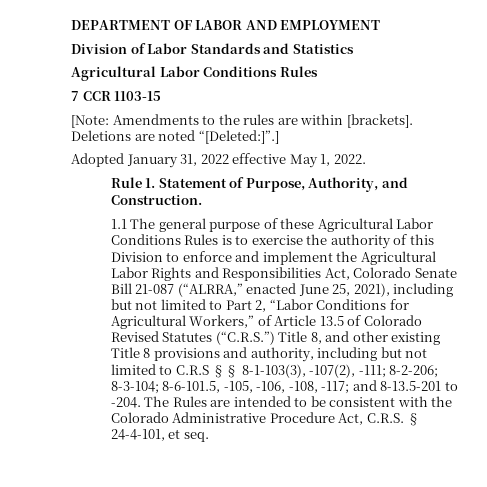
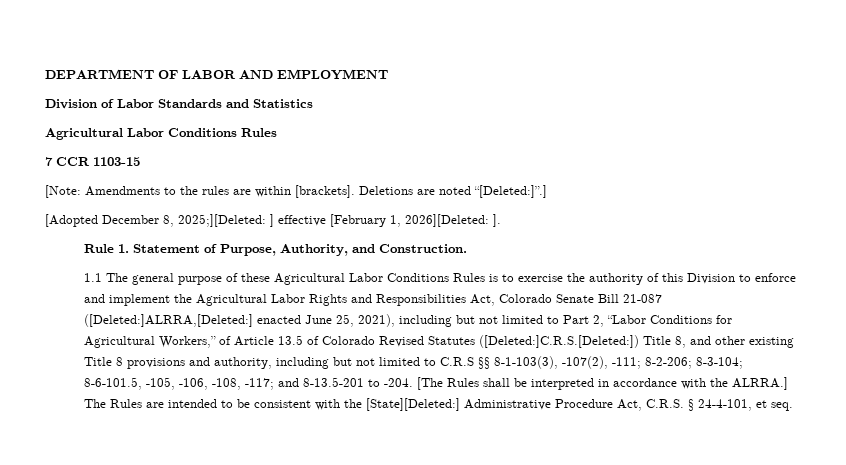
[71,153,366,168] Adopted January 31, 2022 effective May 1, 2022. -> [45,214,501,227] [Adopted December 8, 2025;][Deleted: ] effective [February 1, 2026][Deleted: ].
[177,283,243,297] (“ALRRA,” -> [83,314,253,327] ([Deleted:]ALRRA,[Deleted:]
[215,331,275,345] (“C.R.S.”) -> [478,335,639,348] ([Deleted:]C.R.S.[Deleted:])
(141, 402) none -> [416,377,788,390] [The Rules shall be interpreted in accordance with the ALRRA.]
[110,412,169,423] Colorado -> [365,398,460,411] [State][Deleted:]

